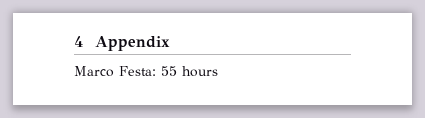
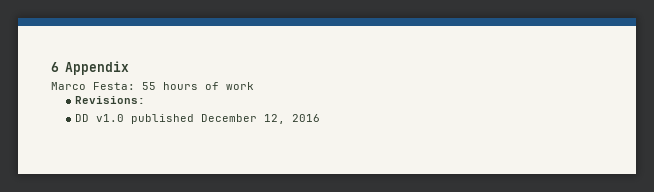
[74,36,83,47] 4 -> [51,62,59,72] 6
(218, 71) none -> [205,82,254,90] [75,96,146,104] [75,114,321,124] of work // Revisions: // DD v1.0 published December 12, 2016

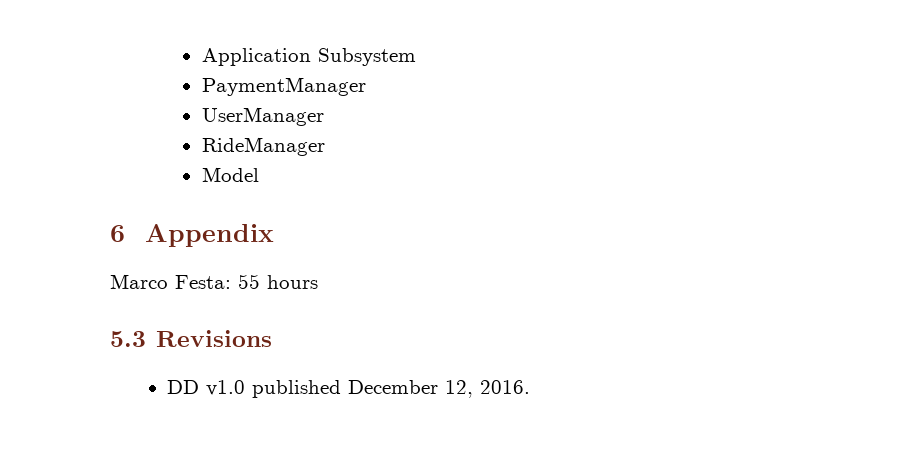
(51, 67) none -> [201,48,416,66] [201,77,366,96] [201,107,324,126] [201,137,325,156] [201,167,259,182] Application Subsystem // PaymentManager // UserManager // RideManager // Model //
[205,82,254,90] [75,96,146,104] of work // Revisions: -> [110,330,273,347] // 5.3 Revisions
[292,114,321,122] 2016 -> [480,380,531,394] 2016.

